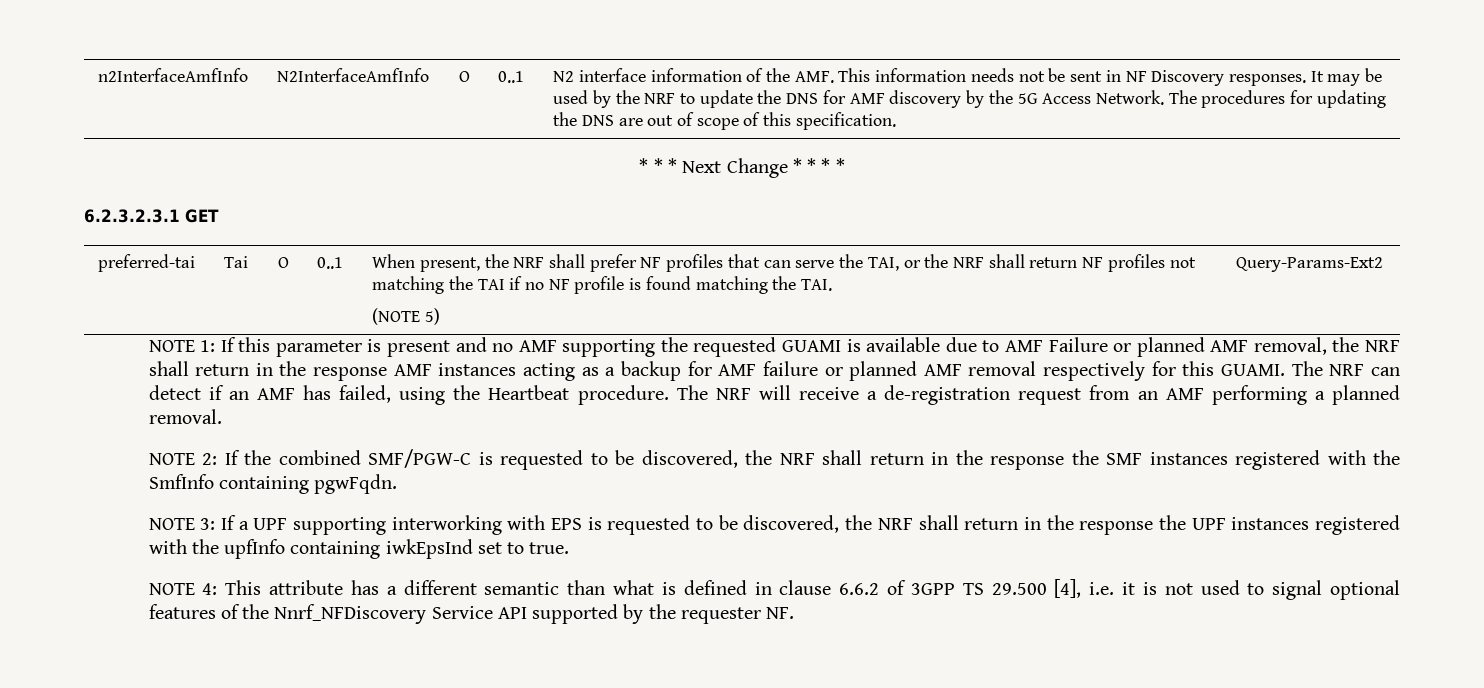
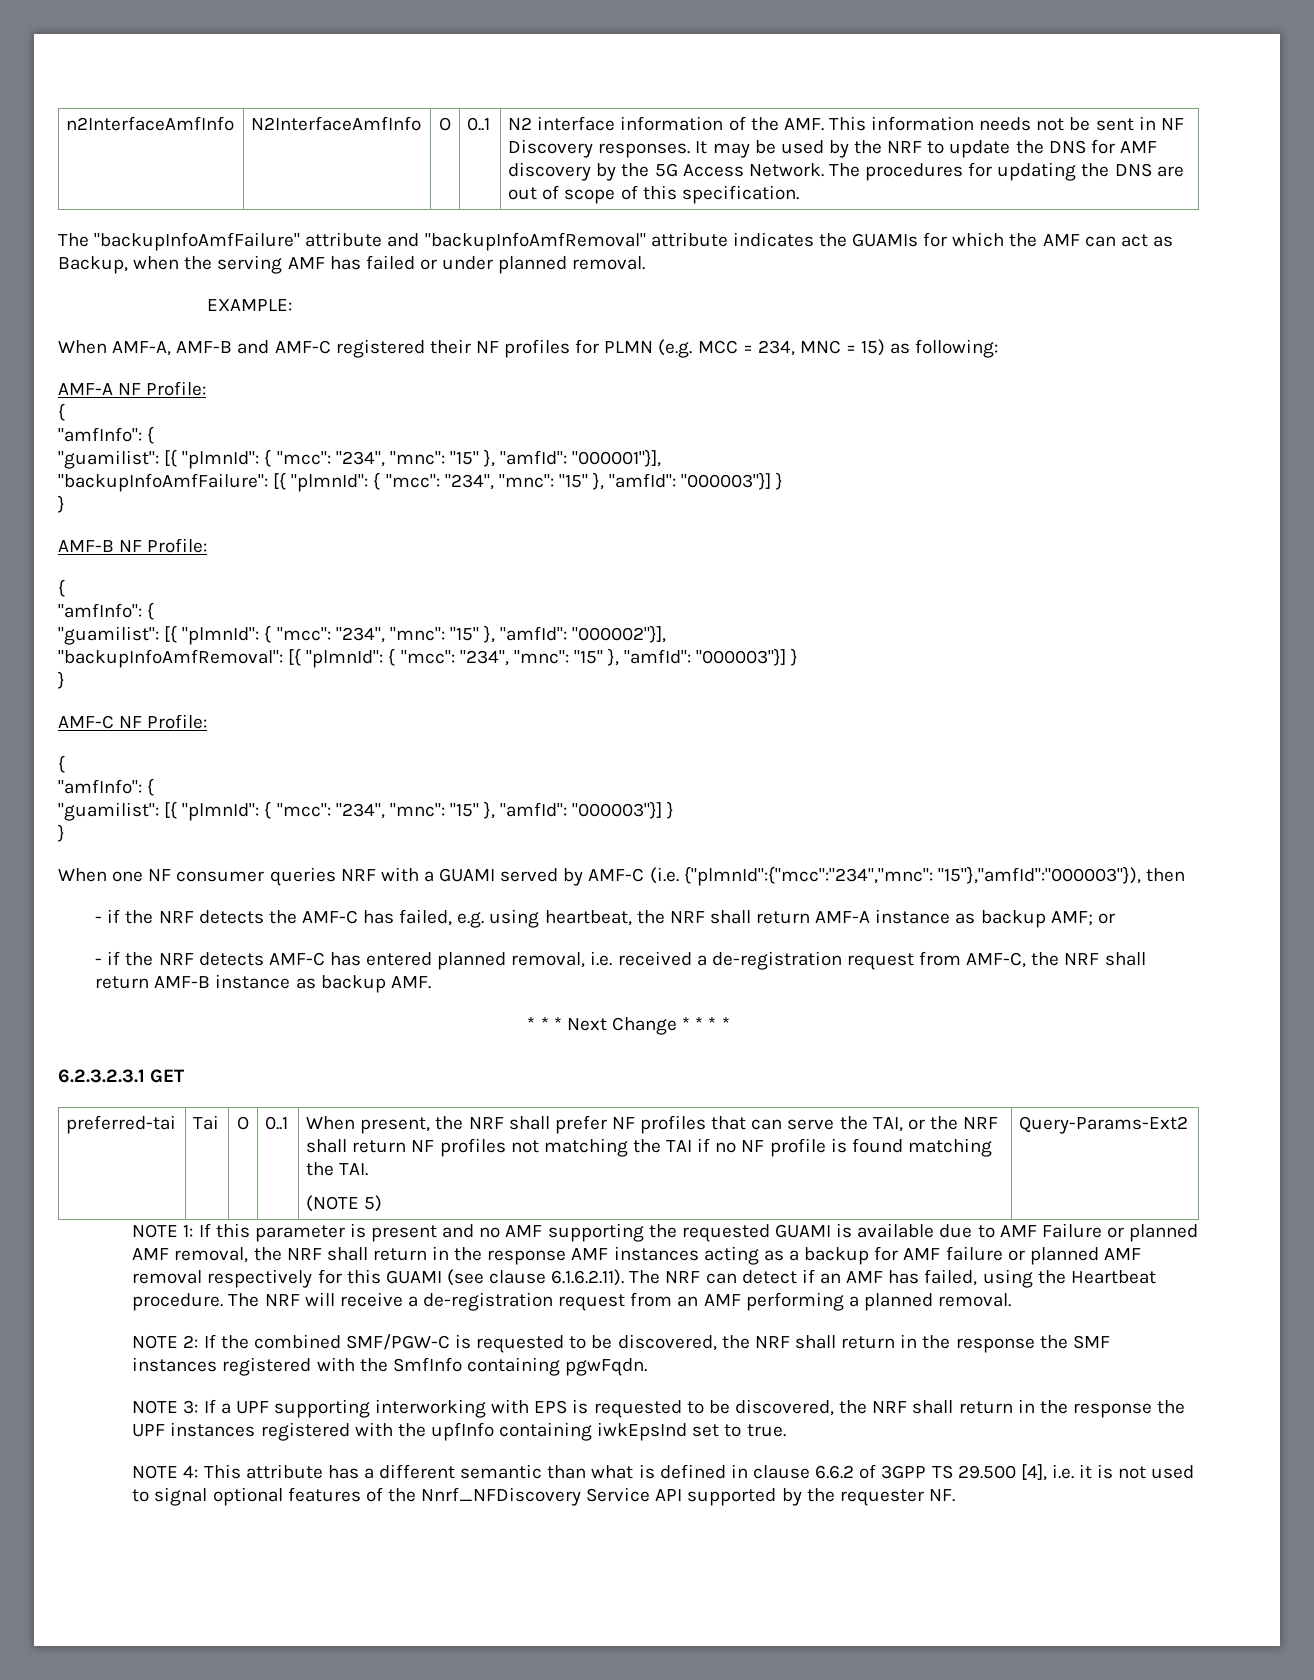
(896, 121) none -> [58,232,1173,251] [58,255,646,274] [206,299,292,311] [58,339,999,358] [58,381,207,396] [58,403,65,421] [58,426,155,444] [58,449,662,469] [58,472,784,492] [58,495,65,513] [58,538,208,553] [58,579,65,597] [58,602,155,620] [58,625,667,645] [58,648,799,668] [58,671,65,689] [58,714,208,729] [58,755,65,773] [58,778,155,796] [58,801,675,821] [58,824,65,842] [58,866,1185,886] [95,909,1115,928] [95,951,1146,970] [95,974,431,993] // The "backupInfoAmfFailure" attribute and "backupInfoAmfRemoval" attribute indicates the GUAMIs for which the AMF can act as Backup, when the serving AMF has failed or under planned removal. // EXAMPLE: // When AMF-A, AMF-B and AMF-C registered their NF profiles for PLMN (e.g. MCC = 234, MNC = 15) as following: // AMF-A NF Profile: // { // "amfInfo": { // "guamilist": [{ "plmnId": { "mcc": "234", "mnc": "15" }, "amfId": "000001"}], // "backupInfoAmfFailure": [{ "plmnId": { "mcc": "234", "mnc": "15" }, "amfId": "000003"}] } // } // AMF-B NF Profile: // { // "amfInfo": { // "guamilist": [{ "plmnId": { "mcc": "234", "mnc": "15" }, "amfId": "000002"}], // "backupInfoAmfRemoval": [{ "plmnId": { "mcc": "234", "mnc": "15" }, "amfId": "000003"}] } // } // AMF-C NF Profile: // { // "amfInfo": { // "guamilist": [{ "plmnId": { "mcc": "234", "mnc": "15" }, "amfId": "000003"}] } // } // When one NF consumer queries NRF with a GUAMI served by AMF-C (i.e. {"plmnId":{"mcc":"234","mnc": "15"},"amfId":"000003"}), then // - if the NRF detects the AMF-C has failed, e.g. using heartbeat, the NRF shall return AMF-A instance as backup AMF; or // - if the NRF detects AMF-C has entered planned removal, i.e. received a de-registration request from AMF-C, the NRF shall return AMF-B instance as backup AMF.
[1221,364,1286,376] GUAMI. -> [385,1269,625,1286] GUAMI (see clause 6.1.6.2.11).

